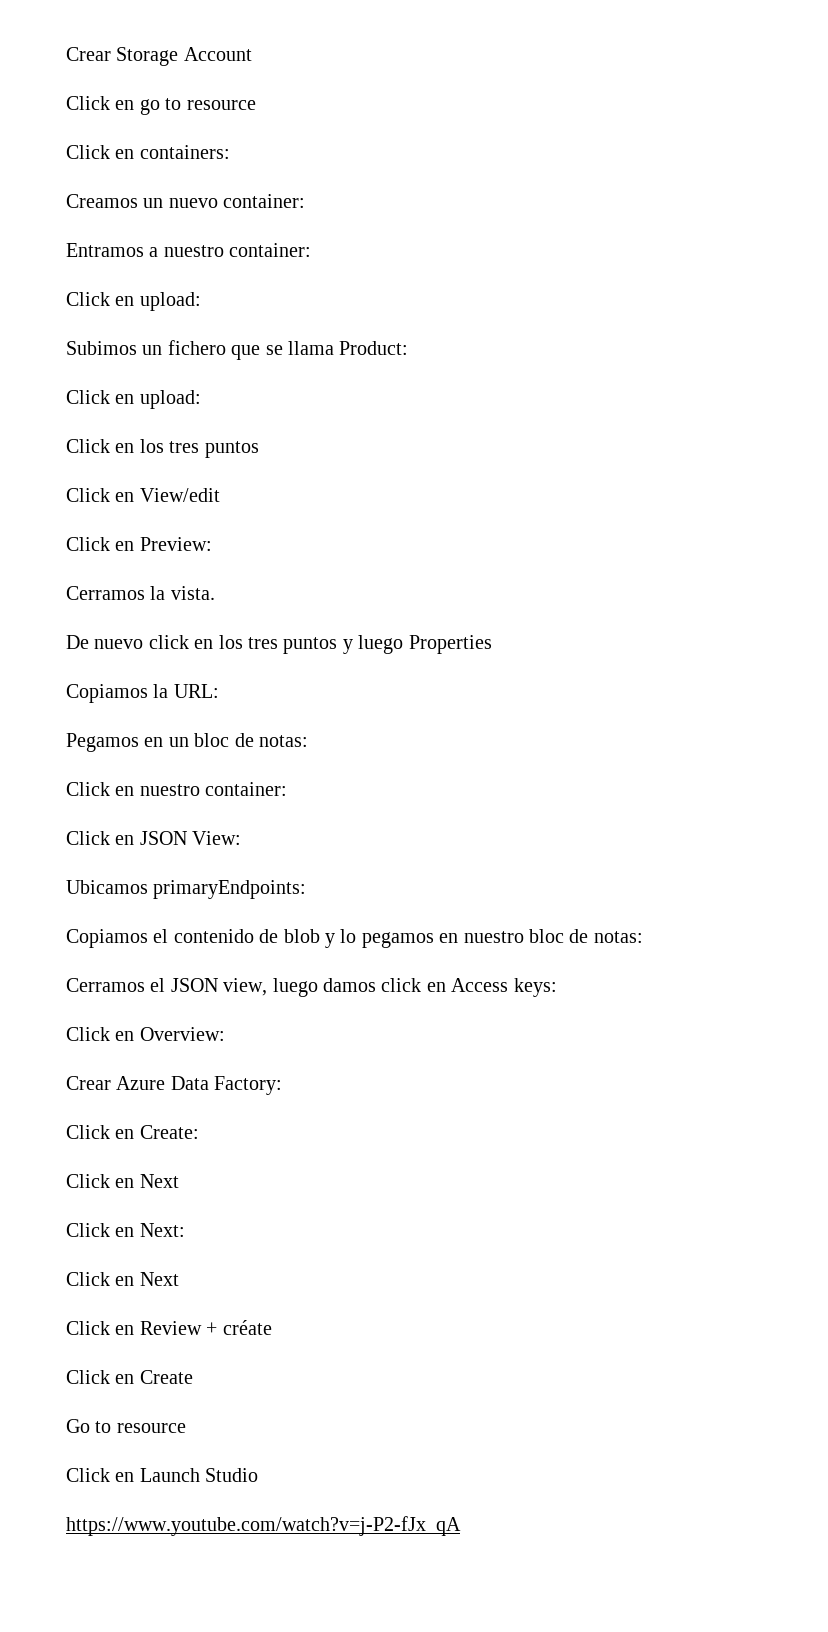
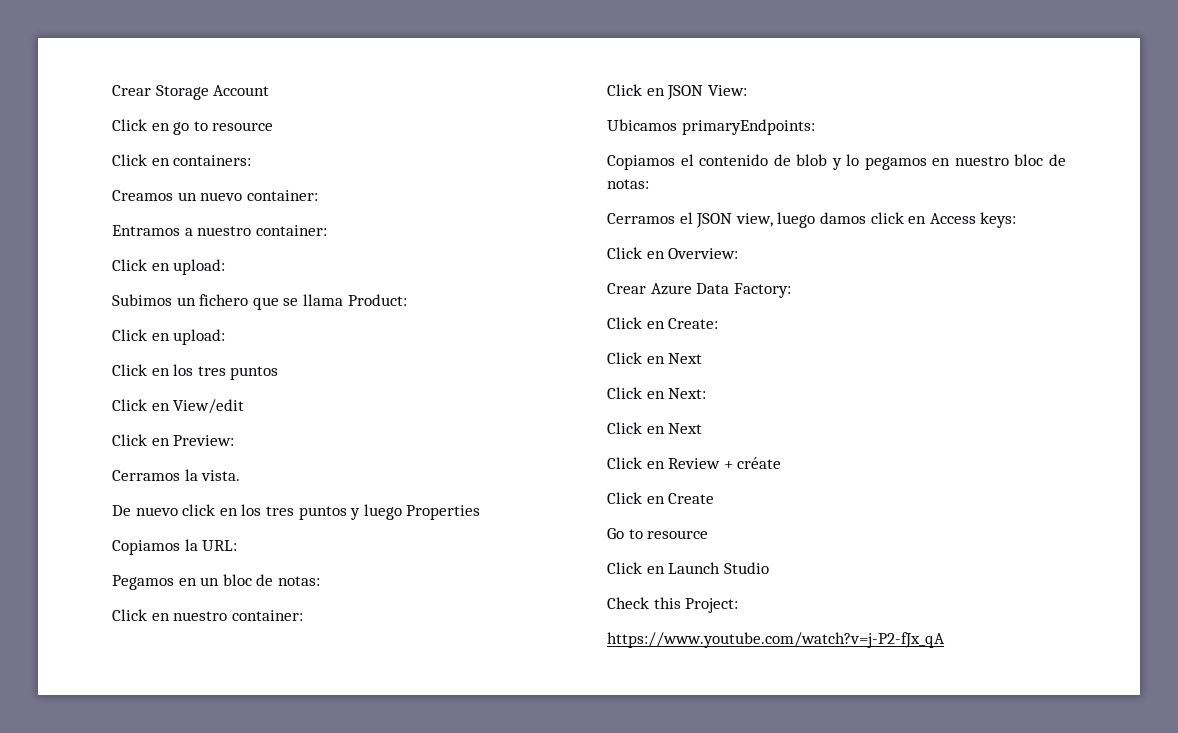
(259, 1475) none -> [607,597,739,613] // Check this Project:

